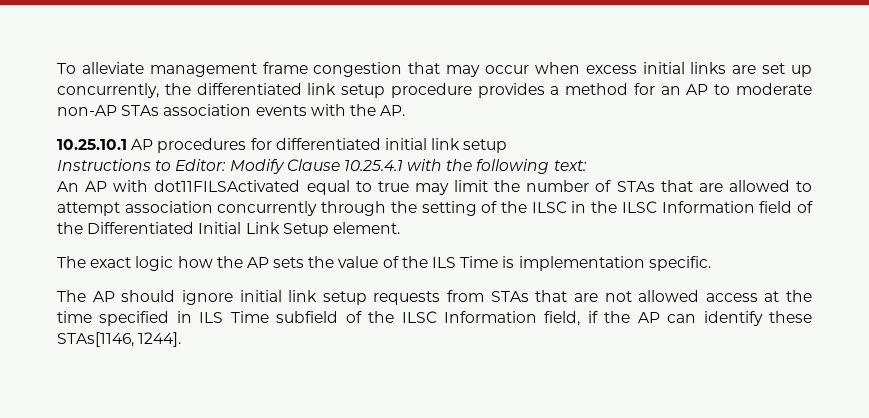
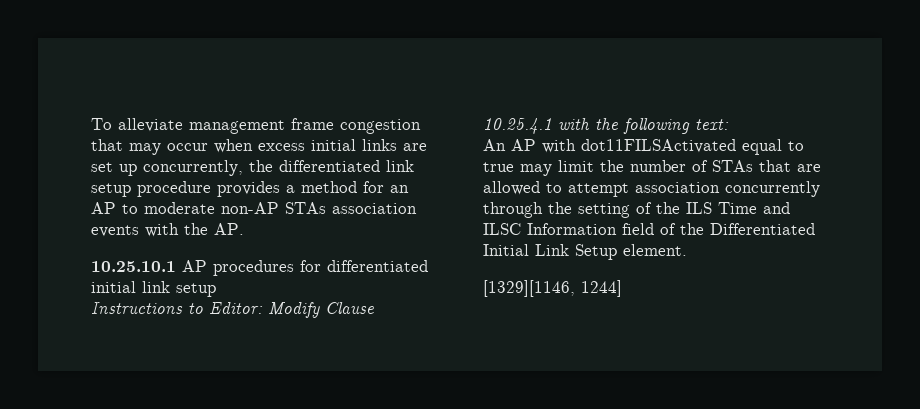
[531,201,618,213] ILSC in the -> [686,202,790,214] ILS Time and
[57,256,711,271] [57,290,812,305] [57,311,812,326] [57,332,182,347] The exact logic how the AP sets the value of the ILS Time is implementation specific. // The AP should ignore initial link setup requests from STAs that are not allowed access at the time specified in ILS Time subfield of the ILSC Information field, if the AP can identify these STAs[1146, 1244]. -> [483,280,622,297] [1329][1146, 1244]

